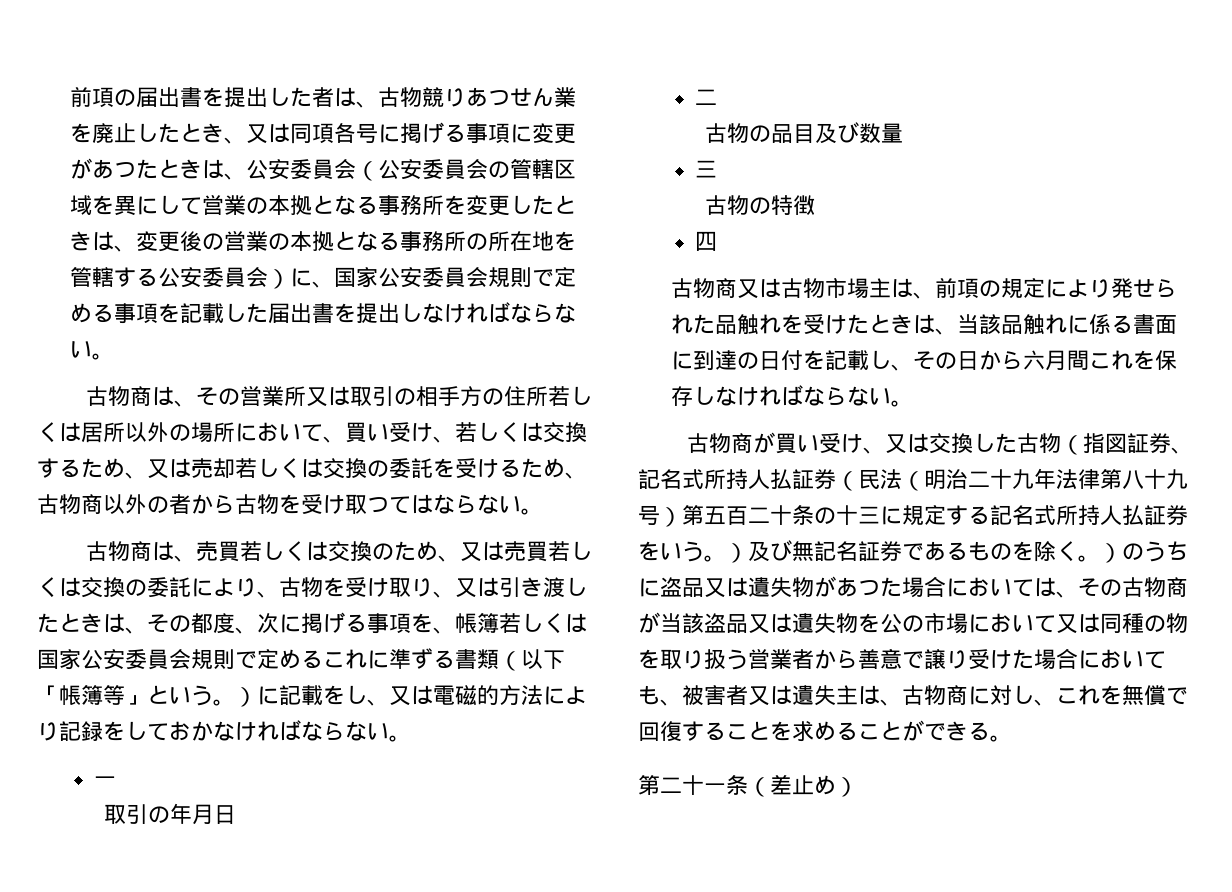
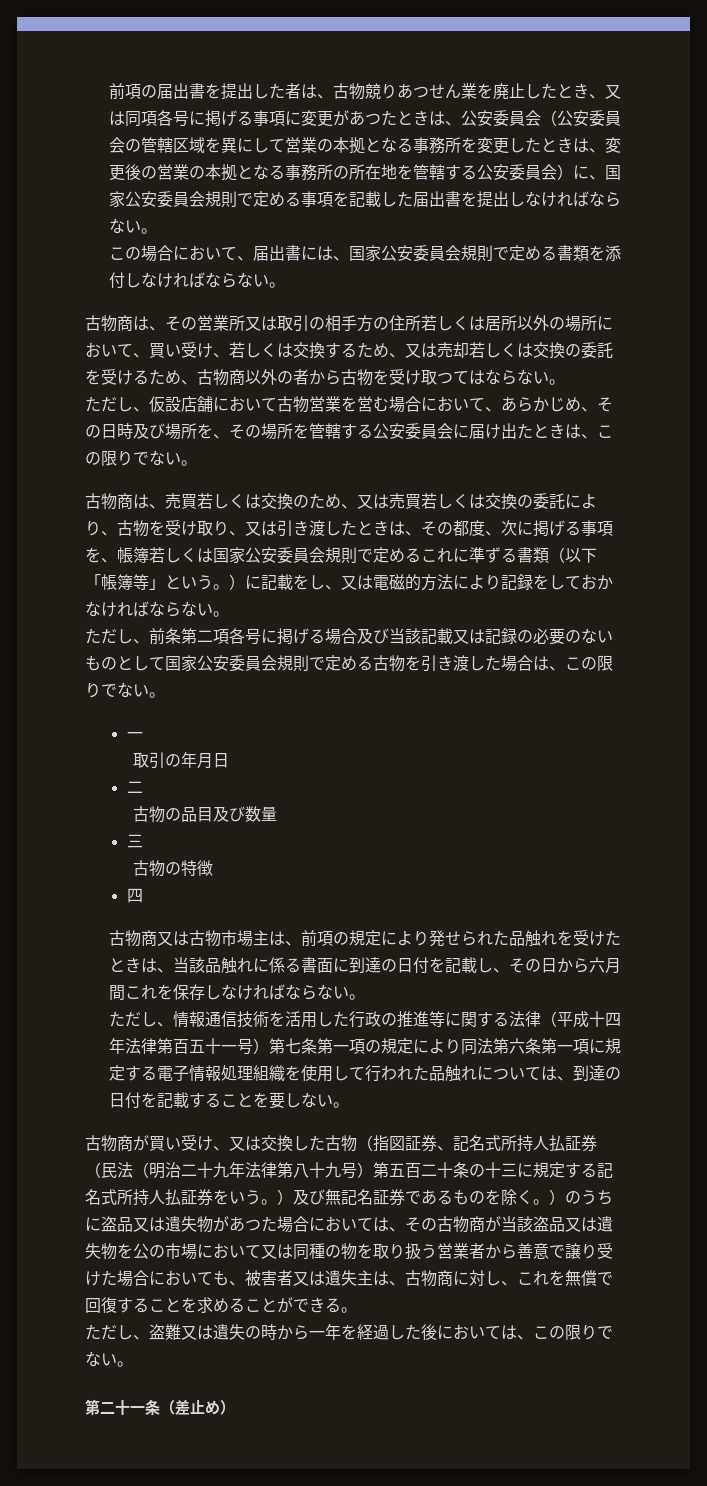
(115, 356) none -> [108,245,621,262] [108,272,285,289] // この場合において、届出書には、国家公安委員会規則で定める書類を添付しなければならない。
(543, 511) none -> [85,396,613,413] [85,423,613,440] [85,450,197,466] // ただし、仮設店舗において古物営業を営む場合において、あらかじめ、その日時及び場所を、その場所を管轄する公安委員会に届け出たときは、この限りでない。
(411, 738) none -> [85,628,613,645] [85,655,613,672] [85,682,165,698] // ただし、前条第二項各号に掲げる場合及び当該記載又は記録の必要のないものとして国家公安委員会規則で定める古物を引き渡した場合は、この限りでない。
(914, 403) none -> [108,1011,621,1028] [108,1038,621,1055] [108,1065,621,1082] [108,1092,349,1109] // ただし、情報通信技術を活用した行政の推進等に関する法律（平成十四年法律第百五十一号）第七条第一項の規定により同法第六条第一項に規定する電子情報処理組織を使用して行われた品触れについては、到達の日付を記載することを要しない。
(1012, 738) none -> [85,1324,613,1340] [85,1351,133,1367] // ただし、盗難又は遺失の時から一年を経過した後においては、この限りでない。

